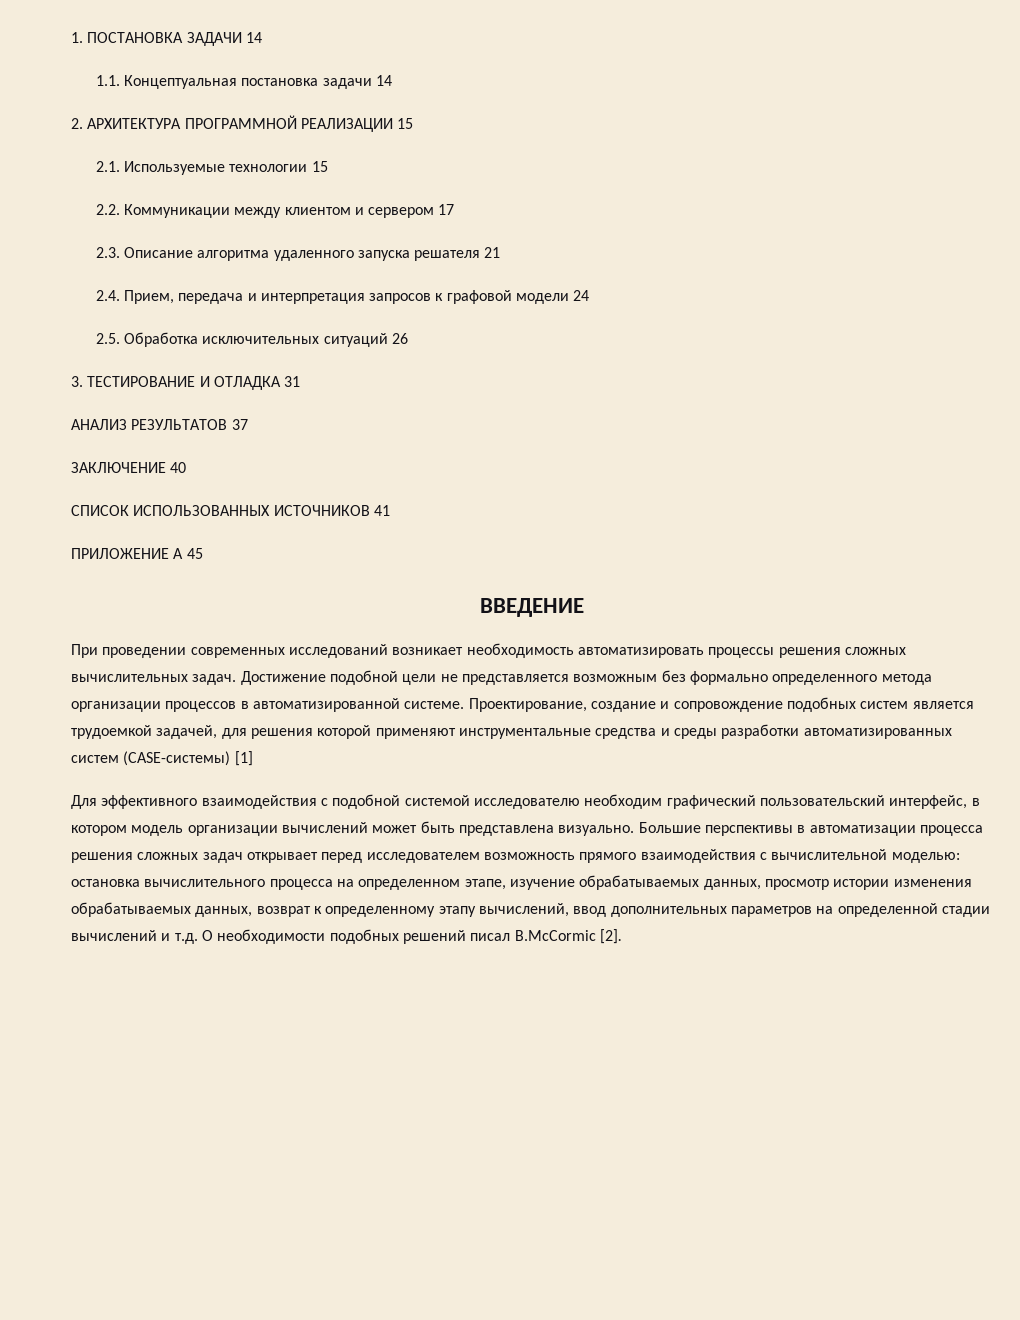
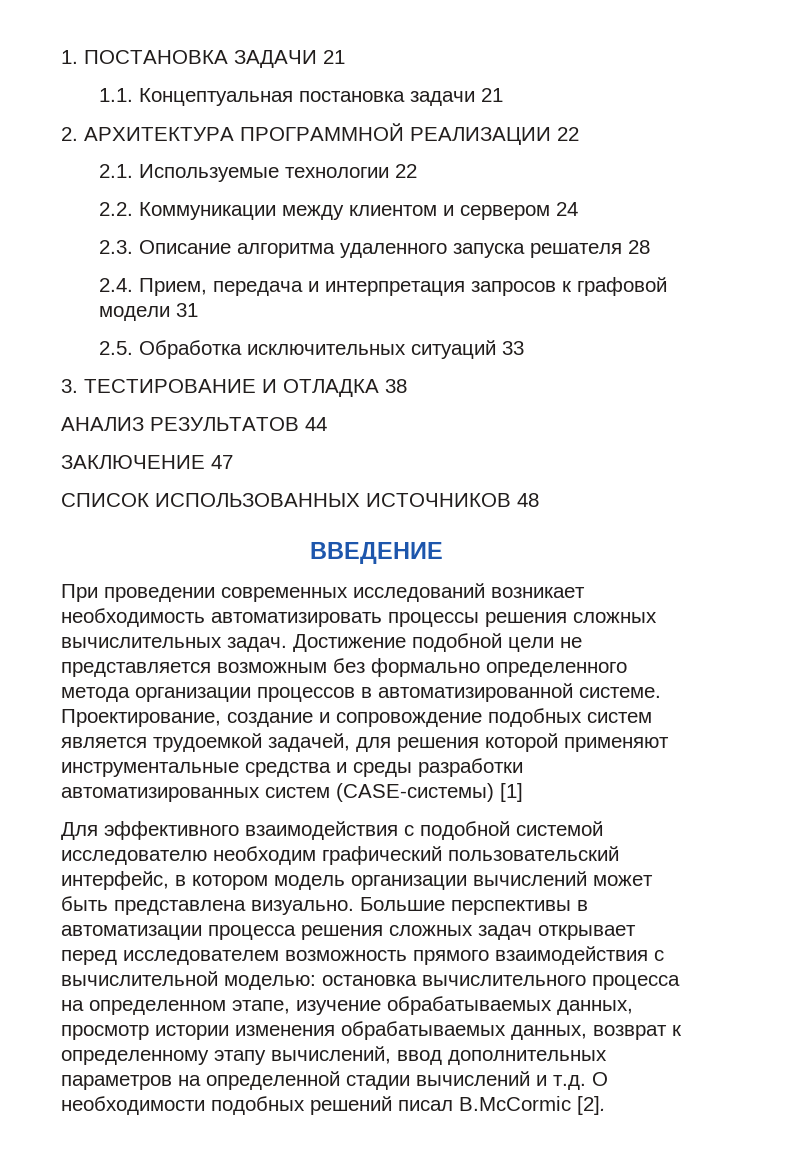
[245,32,262,43] 14 -> [323,50,345,64] 21
[375,75,392,86] 14 -> [480,88,503,102] 21
[397,118,414,129] 15 -> [557,127,579,141] 22
[311,161,328,172] 15 -> [394,164,417,178] 22
[438,204,455,215] 17 -> [555,202,578,216] 24
[484,247,501,258] 21 -> [627,240,650,254] 28
[573,290,590,301] 24 -> [175,303,198,317] 31
[391,333,408,344] 26 -> [501,341,524,355] 33
[284,376,301,387] 31 -> [385,379,407,393] 38
[231,419,248,430] 37 -> [305,417,327,431] 44
[170,462,187,473] 40 -> [211,455,233,469] 47
[373,505,390,516] [71,548,203,559] 41 // ПРИЛОЖЕНИЕ А 45 -> [517,493,539,507] 48

